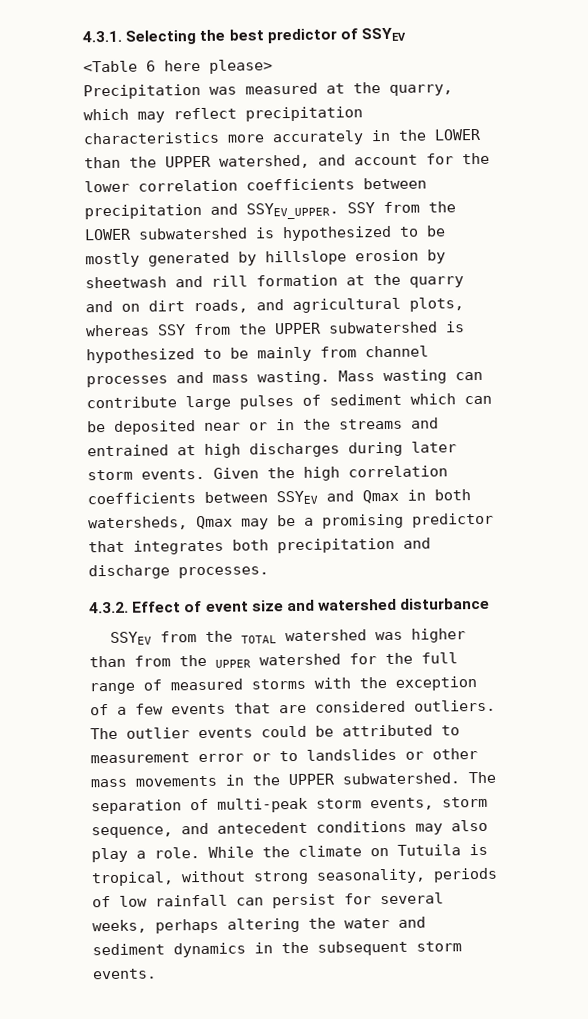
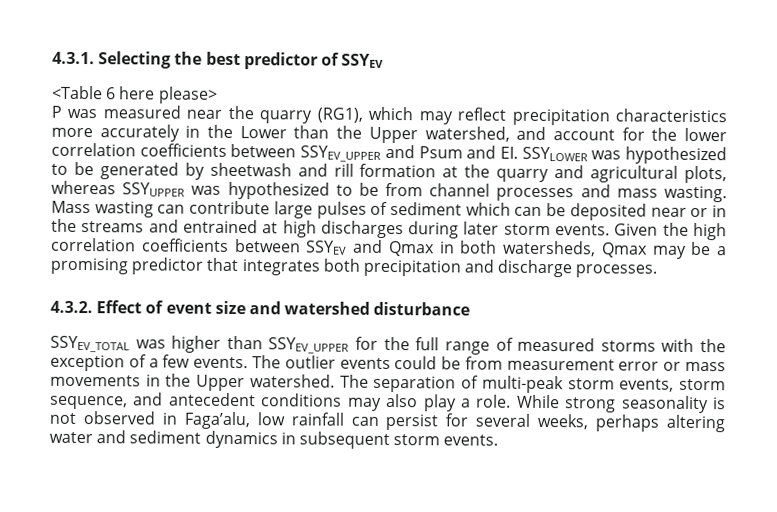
[83,83,201,100] Precipitation -> [51,105,62,118] P
[326,82,453,96] at the quarry, -> [186,105,363,124] near the quarry (RG1),
[434,128,482,141] LOWER -> [239,126,287,139] Lower
[165,155,212,168] UPPER -> [368,126,418,144] Upper
[84,201,456,220] [84,225,446,242] [85,252,140,268] precipitation and SSYEV_UPPER. SSY from the LOWER subwatershed is hypothesized to be mostly -> [300,144,727,165] [51,161,94,176] SSYEV_UPPER and Psum and EI. SSYLOWER was hypothesized to be
[265,249,446,266] hillslope erosion by -> (205, 171) none
[121,297,464,314] [85,321,465,337] [86,346,312,364] on dirt roads, and agricultural plots, whereas SSY from the UPPER subwatershed is hypothesized to be mainly -> [590,165,727,184] [51,180,379,200] agricultural plots, whereas SSYUPPER was hypothesized to be
[109,628,466,646] [89,653,341,668] SSYEV from the TOTAL watershed was higher than from the UPPER watershed -> [50,335,350,354] SSYEV_TOTAL was higher than SSYEV_UPPER
[171,699,496,715] events that are considered outliers. -> [193,356,249,369] events.
[342,724,460,737] attributed to -> [464,356,503,370] from
[279,748,478,762] to landslides or other -> (682, 366) none
[288,772,460,786] UPPER subwatershed. -> [196,374,335,392] Upper watershed.
[262,843,488,858] [91,867,498,887] [92,896,111,908] the climate on Tutuila is tropical, without strong seasonality, periods of -> [564,395,726,414] [49,411,250,430] strong seasonality is not observed in Faga’alu,
[308,917,336,929] the -> (725, 423) none
[281,941,309,954] the -> (296, 438) none

